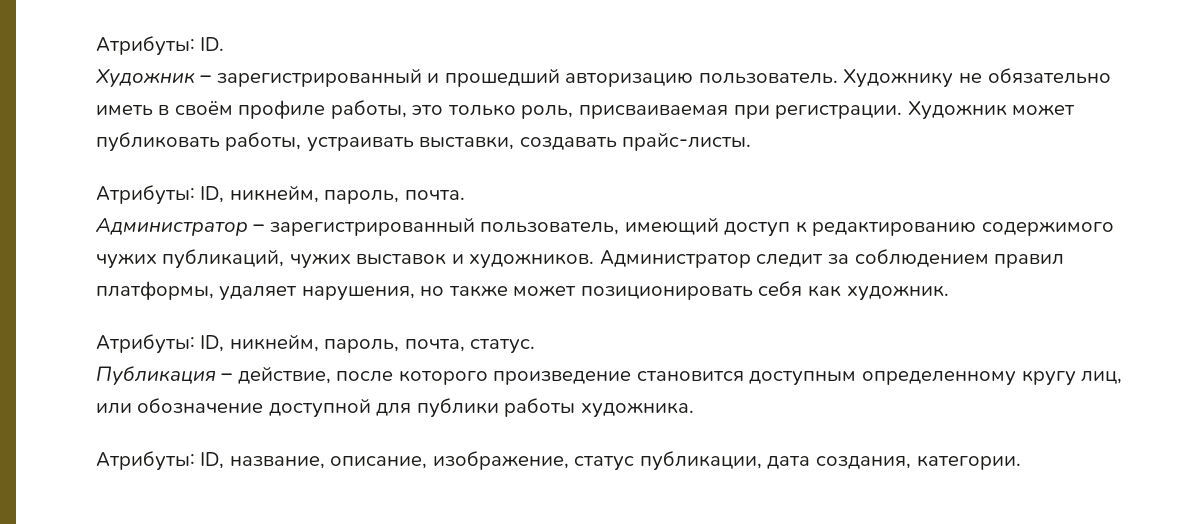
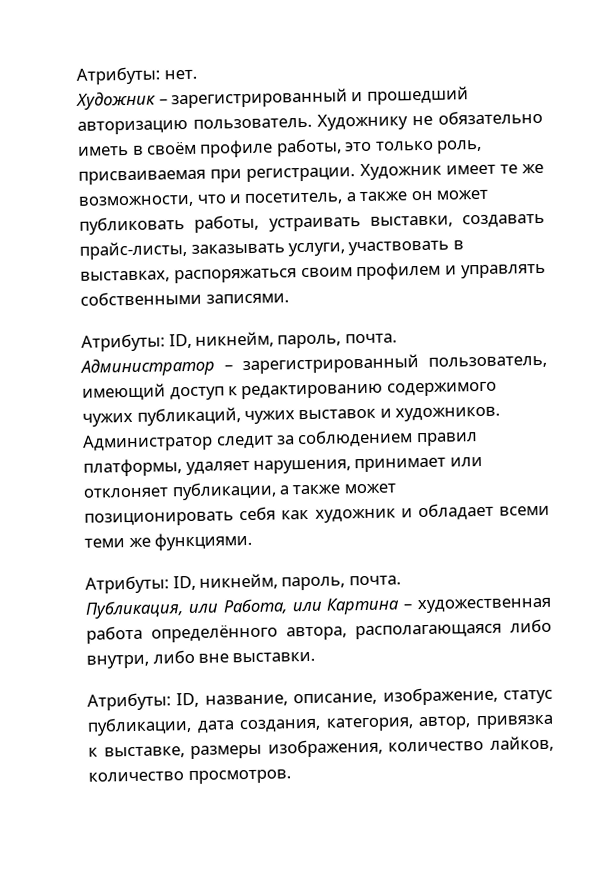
[95,36,225,56] Атрибуты: ID. -> [76,66,197,85] Атрибуты: нет.
(1007, 110) none -> [445,163,544,175] [78,190,433,208] имеет те же возможности, что и посетитель, а также он
[622,132,752,151] прайс-листы. -> [79,240,464,260] [80,261,546,284] [80,290,289,306] прайс-листы, заказывать услуги, участвовать в выставках, распоряжаться своим профилем и управлять собственными записями.
[420,286,445,296] но -> [354,456,483,473] [83,481,289,501] принимает или отклоняет публикации, а
[846,285,949,301] [95,334,536,354] [95,366,1123,386] [95,398,694,418] художник. // Атрибуты: ID, никнейм, пароль, почта, статус. // Публикация – действие, после которого произведение становится доступным определенному кругу лиц, или обозначение доступной для публики работы художника. -> [314,502,550,523] [84,531,252,551] [85,573,401,594] [85,597,552,619] [86,618,552,644] [86,649,316,669] художник и обладает всеми теми же функциями. // Атрибуты: ID, никнейм, пароль, почта. // Публикация, или Работа, или Картина – художественная работа определённого автора, располагающаяся либо внутри, либо вне выставки.
[916,455,1021,470] категории. -> [325,714,554,732] [88,735,554,760] [88,769,291,785] категория, автор, привязка к выставке, размеры изображения, количество лайков, количество просмотров.

